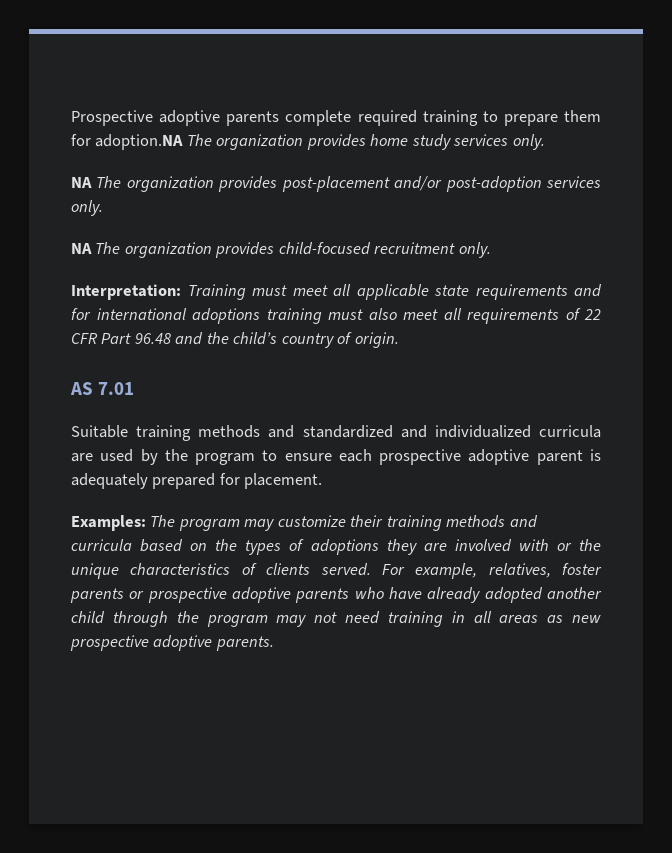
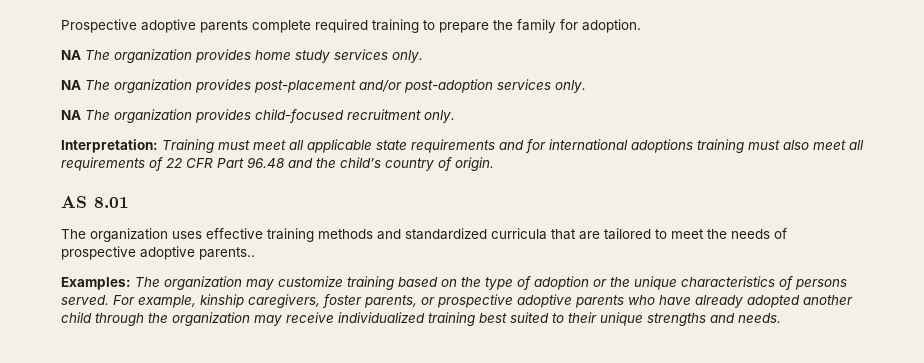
[564,110,601,122] [71,134,184,150] them for adoption.NA -> [493,19,641,33] [61,50,81,60] the family for adoption. // NA
[98,382,135,395] [71,425,601,441] [71,449,601,465] [71,473,323,489] 7.01 // Suitable training methods and standardized and individualized curricula are used by the program to ensure each prospective adoptive parent is adequately prepared for placement. -> [94,197,129,208] [61,228,787,242] [61,246,255,260] 8.01 // The organization uses effective training methods and standardized curricula that are tailored to meet the needs of prospective adoptive parents..
[178,519,240,531] program -> [164,276,242,290] organization
[350,515,538,531] [71,539,549,555] their training methods and curricula based on the types of adoptions they are involved with -> [347,276,589,290] training based on the type of adoption
[266,563,311,575] clients -> [795,279,847,290] persons
[488,563,602,578] [70,588,124,603] relatives, foster parents -> [200,294,417,308] kinship caregivers, foster parents,
[206,611,601,627] [70,635,274,651] program may not need training in all areas as new prospective adoptive parents. -> [172,312,781,326] organization may receive individualized training best suited to their unique strengths and needs.

